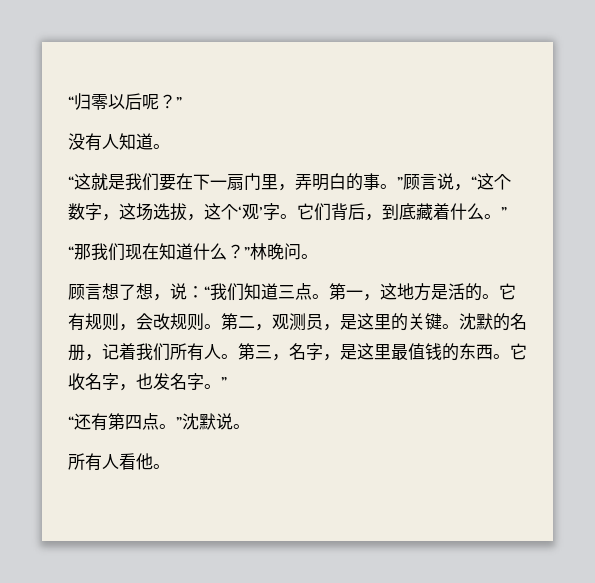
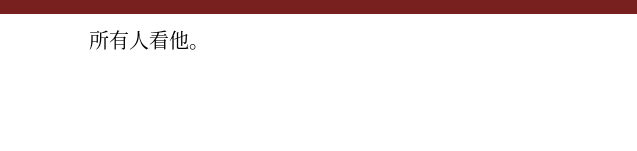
[68,93,182,110] [68,133,170,151] [68,173,511,191] [68,203,507,221] [68,243,318,261] [68,283,516,301] [68,313,527,331] [68,343,527,361] [68,373,227,391] [68,413,250,431] “归零以后呢？” // 没有人知道。 // “这就是我们要在下一扇门里，弄明白的事。”顾言说，“这个数字，这场选拔，这个‘观’字。它们背后，到底藏着什么。” // “那我们现在知道什么？”林晚问。 // 顾言想了想，说：“我们知道三点。第一，这地方是活的。它有规则，会改规则。第二，观测员，是这里的关键。沈默的名册，记着我们所有人。第三，名字，是这里最值钱的东西。它收名字，也发名字。” // “还有第四点。”沈默说。 // -> (89, 40) none

